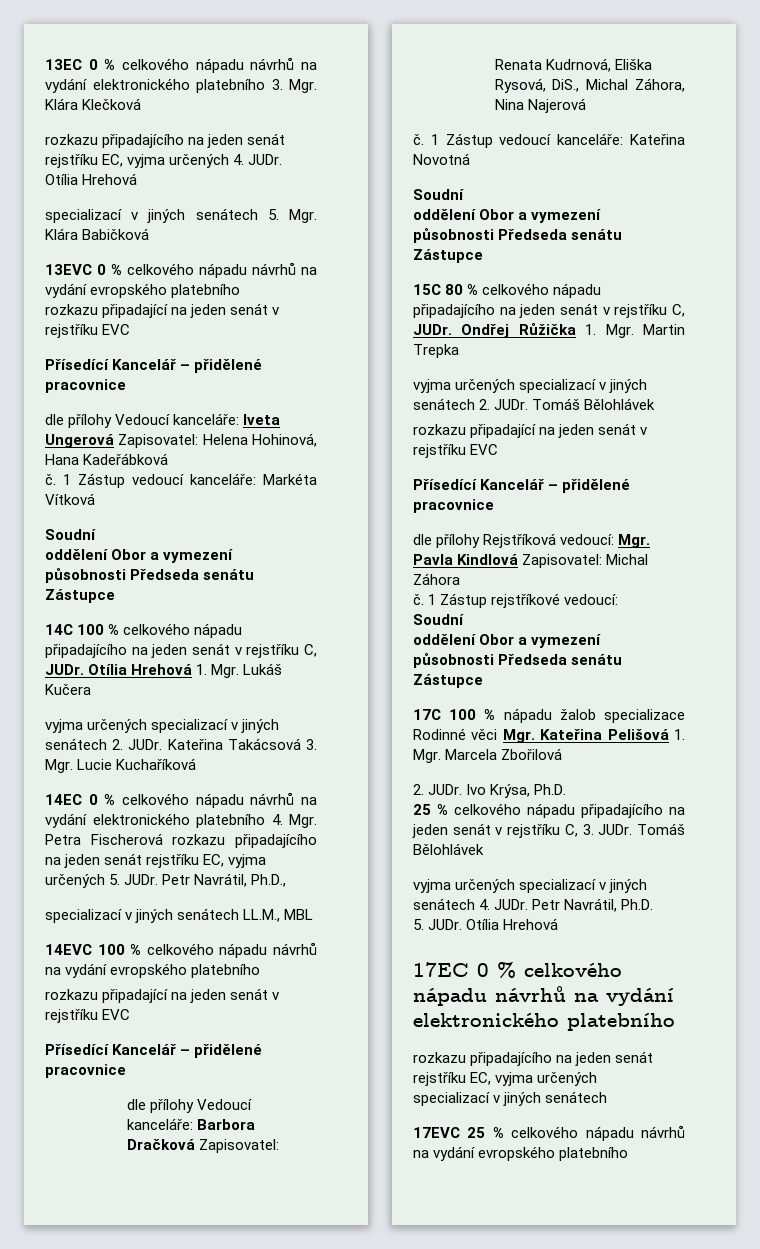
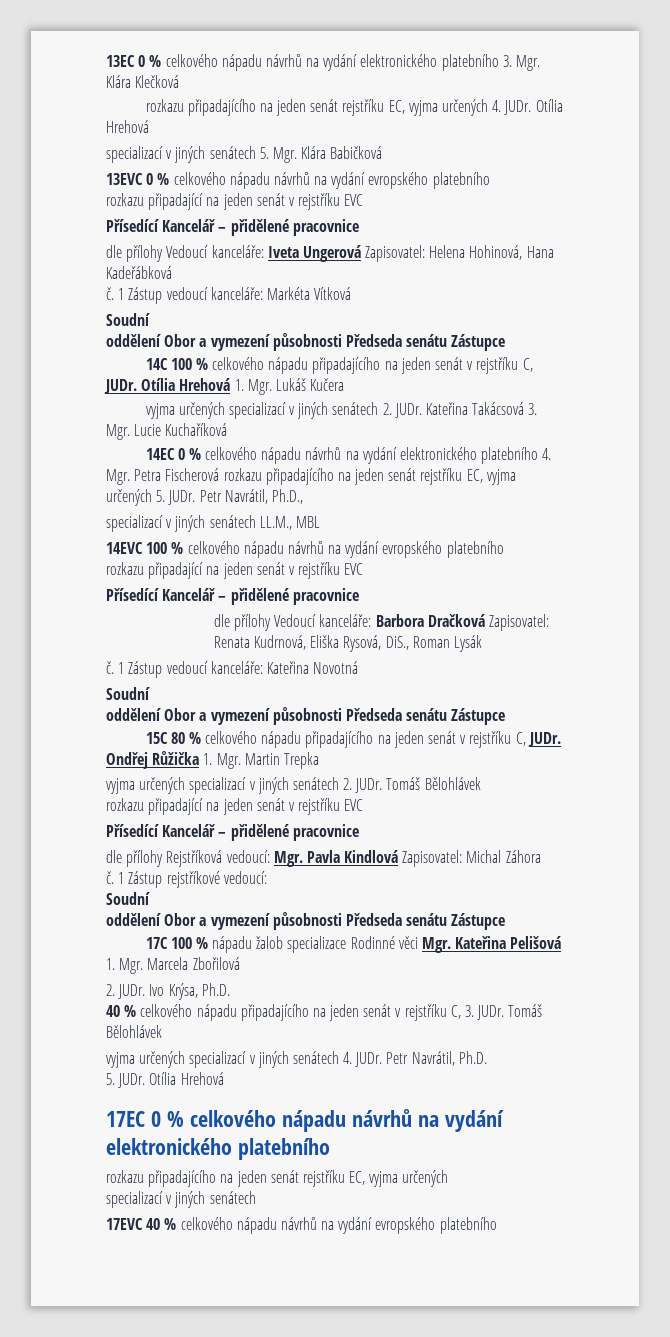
[586,78,685,92] [494,98,586,113] Michal Záhora, Nina Najerová -> [412,635,482,652] Roman Lysák
[413,804,431,815] 25 -> [106,1005,120,1017] 40
[467,1127,486,1138] 25 -> [146,1218,161,1230] 40

